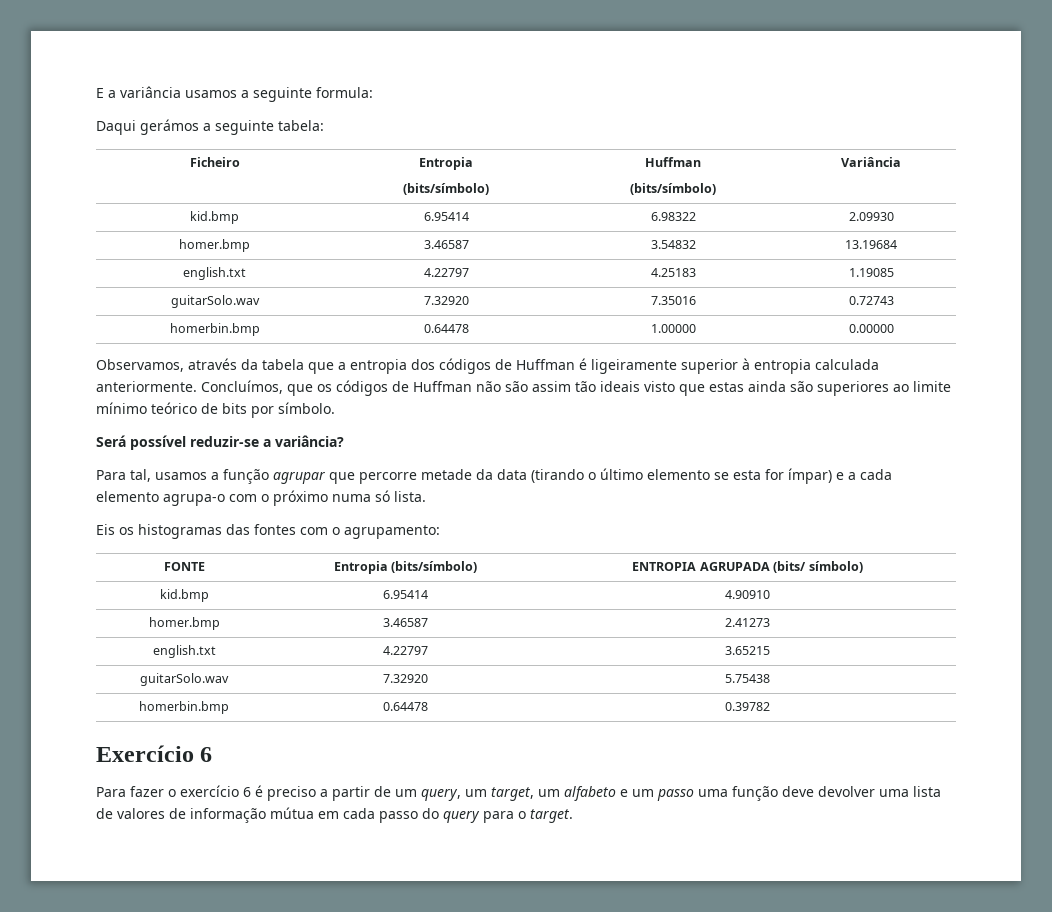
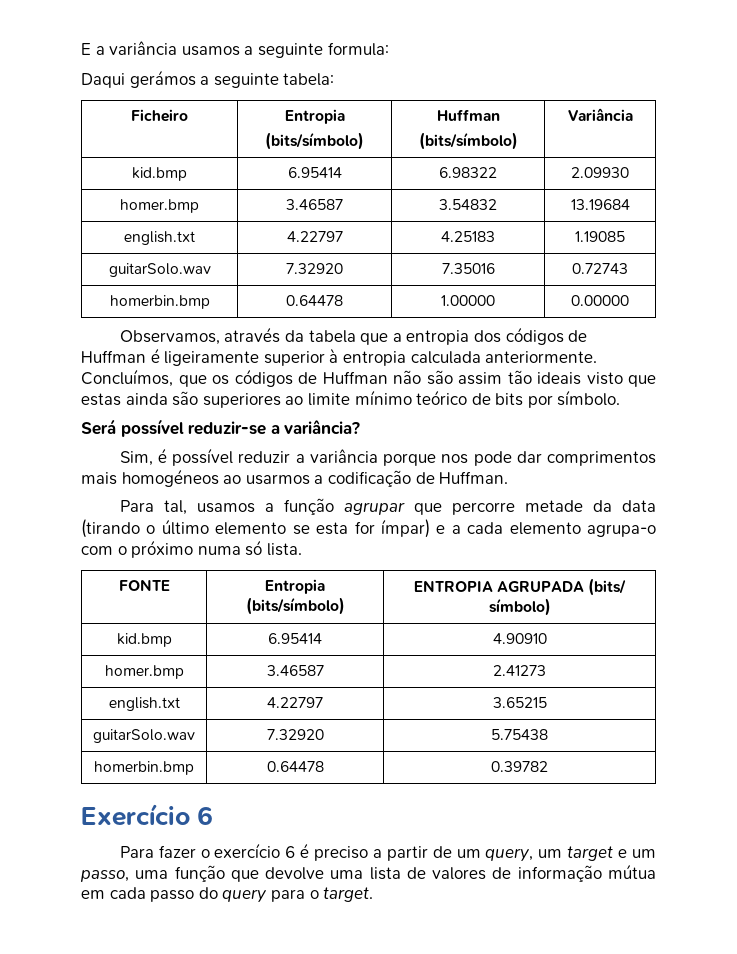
(344, 441) none -> [119,448,656,466] [81,469,509,487] // Sim, é possível reduzir a variância porque nos pode dar comprimentos mais homogéneos ao usarmos a codificação de Huffman.
[96,524,440,539] // Eis os histogramas das fontes com o agrupamento: -> (302, 549) none
[491,786,616,801] target, um alfabeto -> [567,846,614,861] target
[657,789,694,801] passo -> [80,870,129,882] passo,
[782,786,875,797] deve devolver -> [230,867,325,882] que devolve

